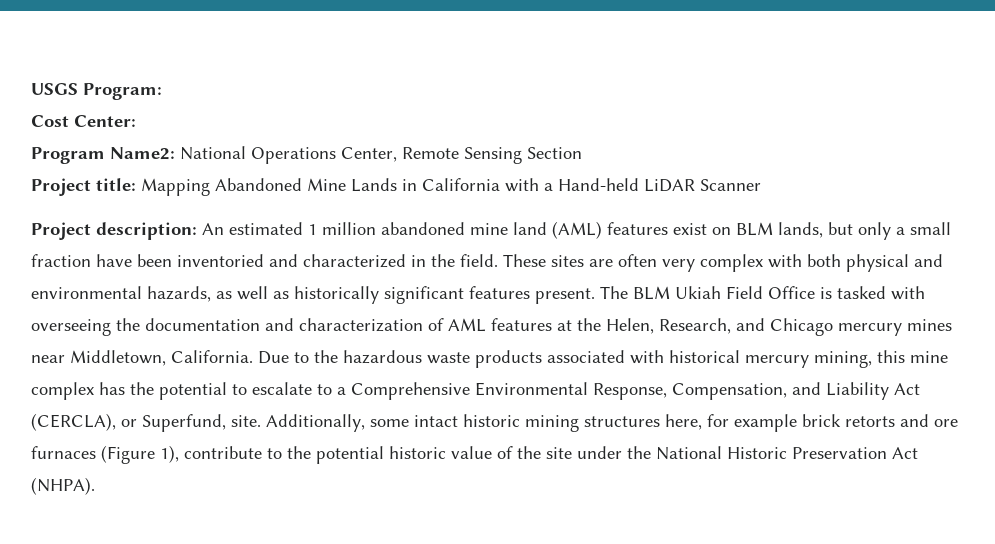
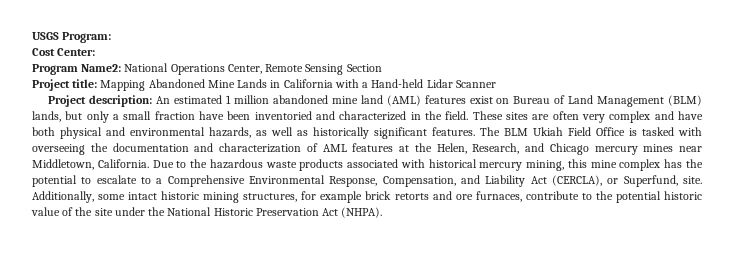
[644,179,695,192] LiDAR -> [426,79,453,88] Lidar
[736,222,773,236] BLM -> [513,95,702,107] Bureau of Land Management (BLM)
[768,254,802,268] with -> [654,111,703,120] and have
[469,286,595,304] features present. -> [432,127,475,136] features.
[584,414,702,430] structures here, -> [243,193,298,202] structures,
[31,445,179,464] furnaces (Figure 1), -> [475,191,522,202] furnaces,

